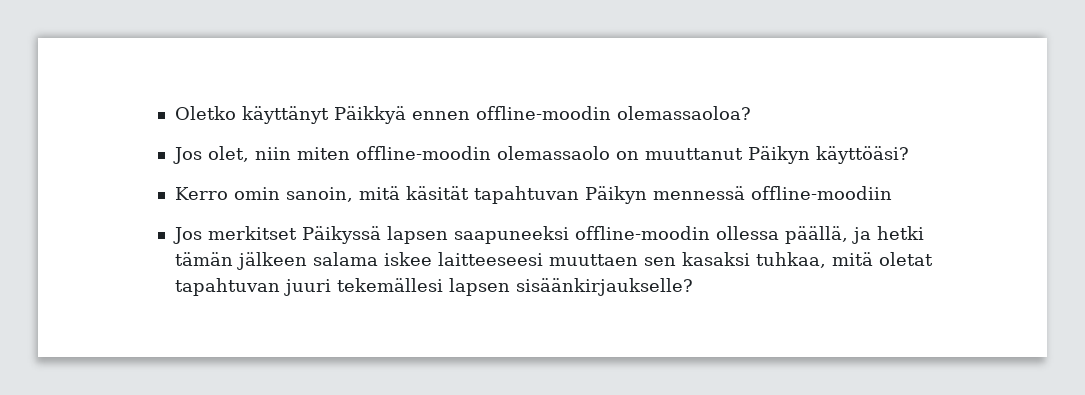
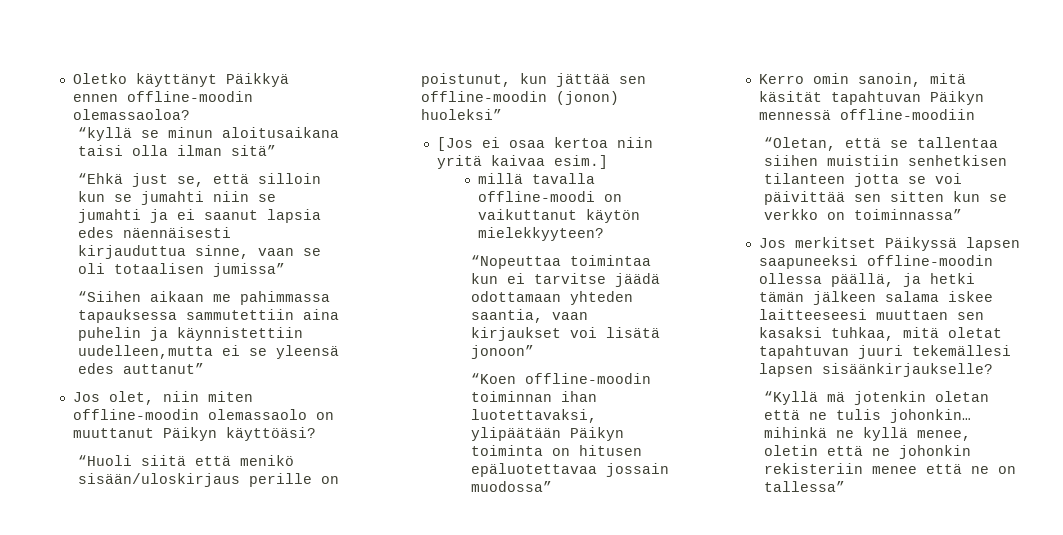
(751, 113) none -> [78,127,340,141] [78,145,277,156] [78,173,322,187] [78,191,277,205] [78,209,322,223] [78,227,232,238] [78,245,322,259] [78,263,286,277] [78,291,331,305] [78,309,340,323] [78,327,304,341] [78,345,340,359] [78,363,205,374] // “kyllä se minun aloitusaikana taisi olla ilman sitä” // “Ehkä just se, että silloin kun se jumahti niin se jumahti ja ei saanut lapsia edes näennäisesti kirjauduttua sinne, vaan se oli totaalisen jumissa” // “Siihen aikaan me pahimmassa tapauksessa sammutettiin aina puhelin ja käynnistettiin uudelleen,mutta ei se yleensä edes auttanut”
(909, 155) none -> [78,455,295,466] [78,473,340,487] [421,73,647,87] [421,91,620,105] [421,109,503,120] [436,137,653,151] [436,155,608,169] [478,173,596,184] [478,191,623,202] [478,209,641,223] [478,227,605,241] [470,255,651,269] [470,273,660,287] [470,291,633,305] [470,309,588,323] [470,327,660,341] [470,345,534,359] [470,373,651,384] [470,391,597,402] [470,409,597,423] [470,427,624,441] [470,445,642,456] [470,463,669,477] [470,481,552,492] // “Huoli siitä että menikö sisään/uloskirjaus perille on poistunut, kun jättää sen offline-moodin (jonon) huoleksi” // [Jos ei osaa kertoa niin yritä kaivaa esim.] // millä tavalla offline-moodi on vaikuttanut käytön mielekkyyteen? // “Nopeuttaa toimintaa kun ei tarvitse jäädä odottamaan yhteden saantia, vaan kirjaukset voi lisätä jonoon” // “Koen offline-moodin toiminnan ihan luotettavaksi, ylipäätään Päikyn toiminta on hitusen epäluotettavaa jossain muodossa”
(892, 193) none -> [764,137,999,151] [764,155,1008,166] [764,173,963,187] [764,191,1008,205] [764,209,963,220] // “Oletan, että se tallentaa siihen muistiin senhetkisen tilanteen jotta se voi päivittää sen sitten kun se verkko on toiminnassa”
(693, 287) none -> [764,391,990,405] [764,409,972,423] [764,427,972,441] [764,445,972,459] [764,463,1017,474] [764,481,846,492] // “Kyllä mä jotenkin oletan että ne tulis johonkin… mihinkä ne kyllä menee, oletin että ne johonkin rekisteriin menee että ne on tallessa”

